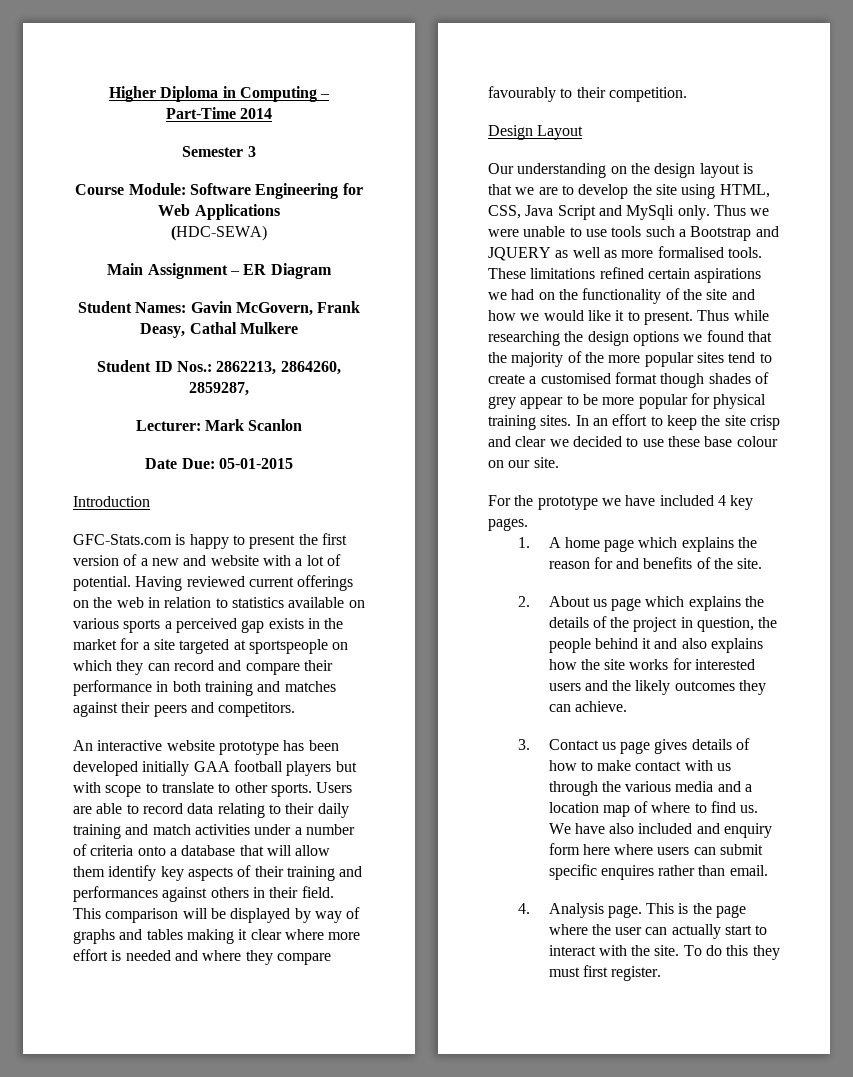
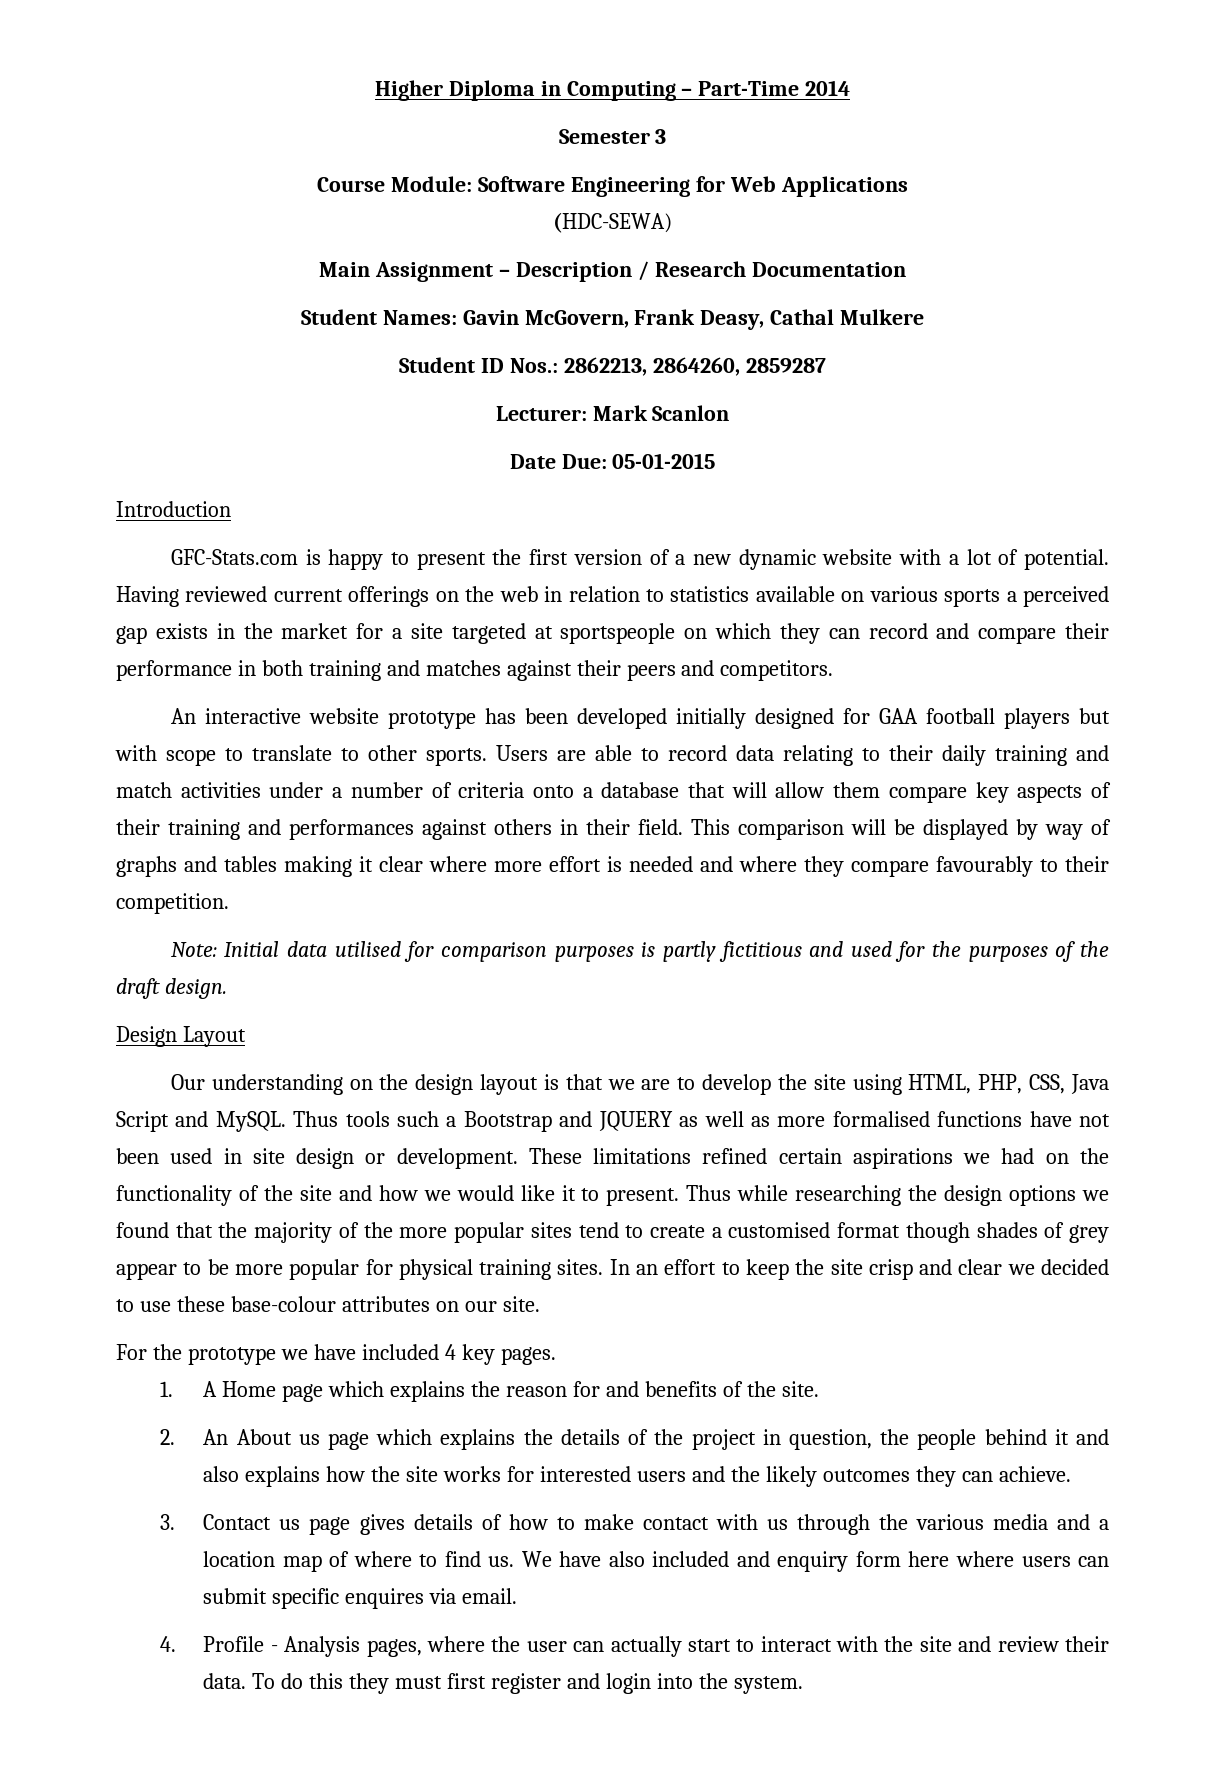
[243,263,332,279] ER Diagram -> [516,261,906,282] Description / Research Documentation
[189,382,249,396] 2859287, -> [745,358,826,373] 2859287
[183,555,207,566] and -> [738,549,816,570] dynamic
(190, 768) none -> [754,708,870,729] designed for
[108,865,157,881] identify -> [888,786,967,803] compare
(687, 94) none -> [170,941,1109,962] [116,978,227,999] // Note: Initial data utilised for comparison purposes is partly fictitious and used for the purposes of the draft design.
(770, 191) none -> [978,1074,1023,1094] PHP,
[626,205,770,220] [488,226,607,237] MySqli only. Thus we were unable to use -> [215,1111,339,1132] MySQL. Thus
[727,247,762,258] tools. -> [937,1111,1110,1127] [116,1148,518,1169] functions have not been used in site design or development.
[704,436,778,447] base colour -> [230,1296,430,1312] base-colour attributes
[564,537,600,548] home -> [222,1381,277,1397] Home
(531, 601) none -> [203,1429,229,1445] An
[658,865,726,876] rather than -> [429,1588,457,1604] via
[548,903,747,918] Analysis page. This is the page -> [203,1636,422,1657] Profile - Analysis pages,
[654,945,680,956] site. -> [919,1636,1109,1652] [203,1673,247,1689] site and review their data.
[611,966,662,981] register. -> [490,1673,803,1694] register and login into the system.

